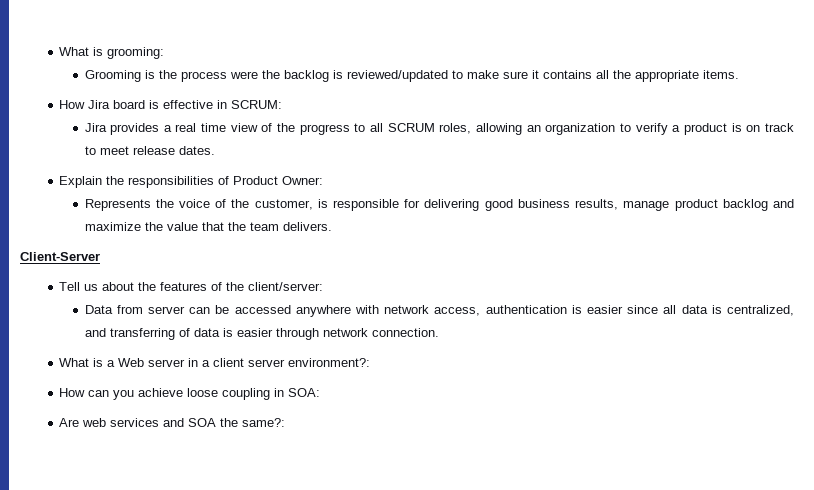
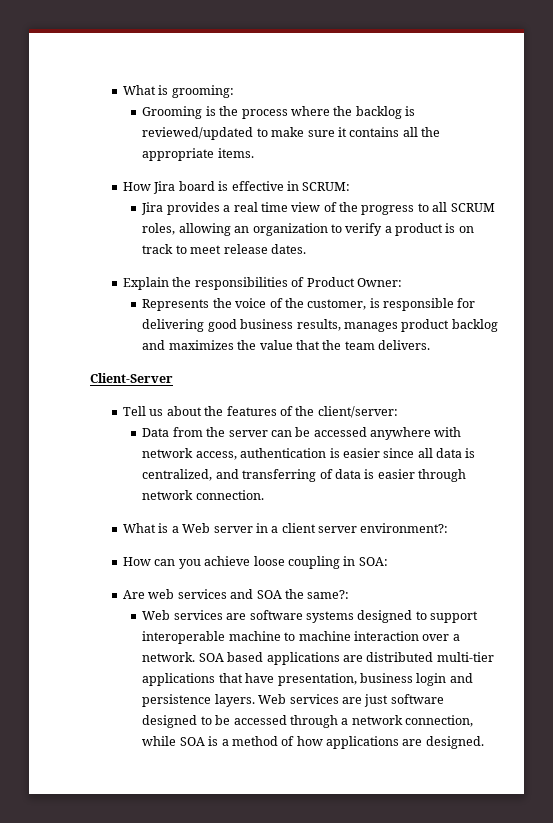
[229,71,258,79] were -> [290,106,330,116] where
[623,201,670,211] manage -> [343,322,398,332] manages
[84,222,141,231] maximize -> [168,340,234,350] maximizes
(143, 309) none -> [206,427,226,437] the
(286, 422) none -> [142,610,479,623] [142,631,460,644] [142,652,494,665] [142,673,473,686] [142,694,444,707] [142,715,474,728] [142,736,484,749] // Web services are software systems designed to support interoperable machine to machine interaction over a network. SOA based applications are distributed multi-tier applications that have presentation, business login and persistence layers. Web services are just software designed to be accessed through a network connection, while SOA is a method of how applications are designed.

